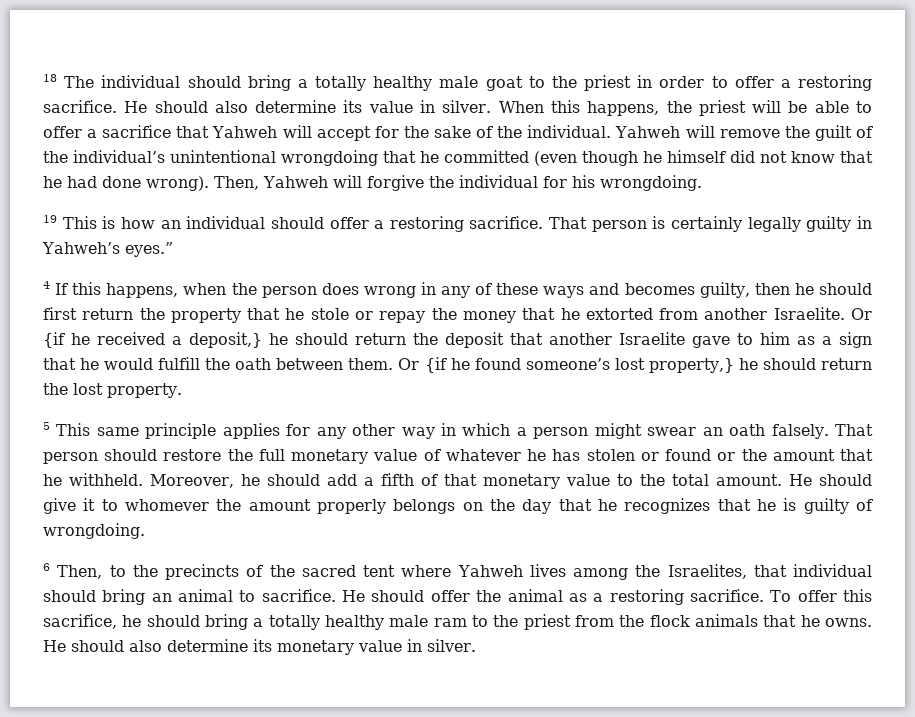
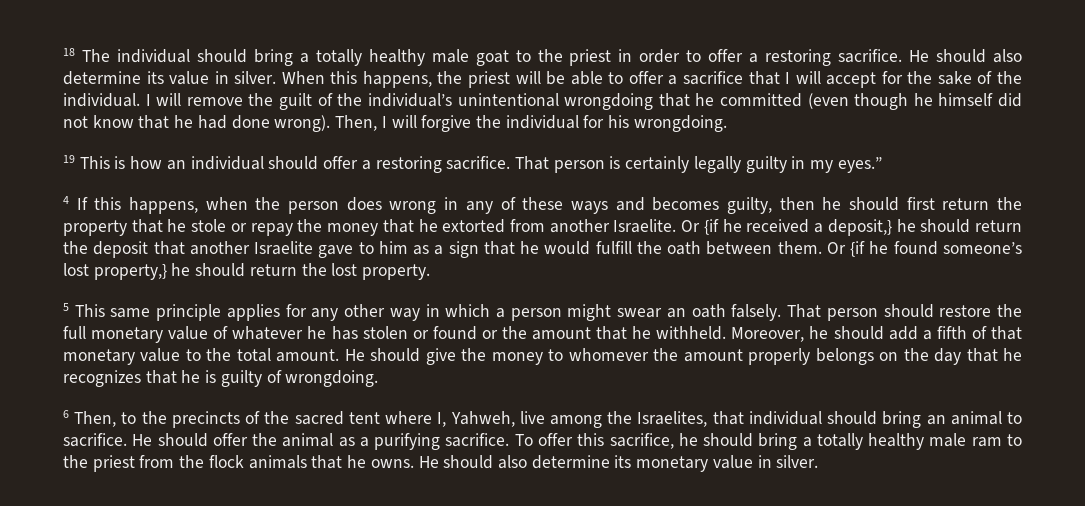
[212,126,278,138] Yahweh -> [785,72,791,84] I
[615,126,681,138] Yahweh -> [145,94,151,106] I
[263,176,328,188] Yahweh -> [381,116,387,128] I
[42,242,120,254] Yahweh’s -> [810,160,834,173] my
[83,498,96,511] it -> [461,348,543,365] the money
[457,564,566,577] Yahweh lives -> [437,411,545,427] I, Yahweh, live
[609,589,684,605] restoring -> [374,433,441,450] purifying

